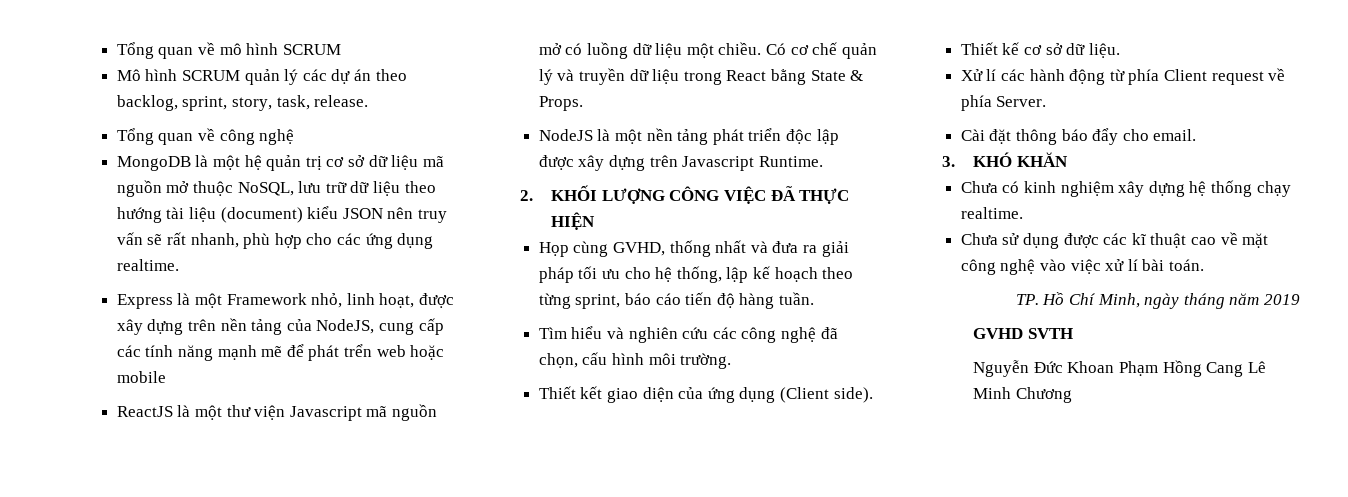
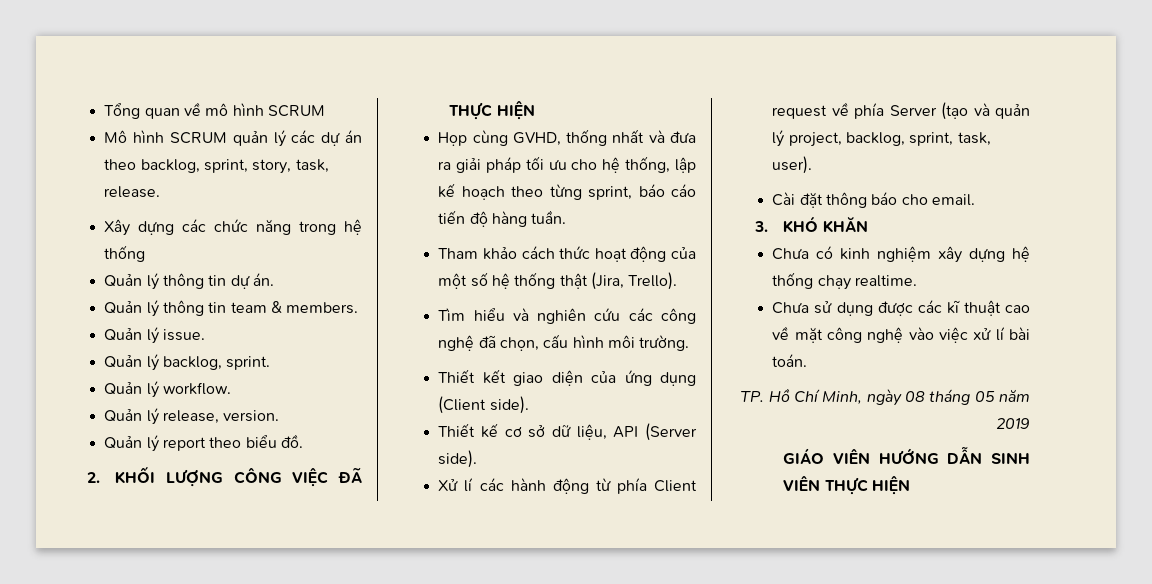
[116,128,295,145] [116,155,444,171] [116,180,436,197] [116,206,447,223] [116,232,434,249] [116,259,179,271] [116,293,454,309] [116,318,444,335] [116,344,445,361] [116,371,166,383] [116,404,437,421] [538,42,877,59] [538,68,864,85] [538,96,583,111] [538,128,839,145] [538,155,823,171] Tổng quan về công nghệ // MongoDB là một hệ quản trị cơ sở dữ liệu mã nguồn mở thuộc NoSQL, lưu trữ dữ liệu theo hướng tài liệu (document) kiểu JSON nên truy vấn sẽ rất nhanh, phù hợp cho các ứng dụng realtime. // Express là một Framework nhỏ, linh hoạt, được xây dựng trên nền tảng của NodeJS, cung cấp các tính năng mạnh mẽ để phát trển web hoặc mobile // ReactJS là một thư viện Javascript mã nguồn mở có luồng dữ liệu một chiều. Có cơ chế quản lý và truyền dữ liệu trong React bằng State & Props. // NodeJS là một nền tảng phát triển độc lập được xây dựng trên Javascript Runtime. -> [104,219,362,236] [104,245,146,262] [104,273,274,290] [104,300,359,317] [104,327,205,344] [104,354,271,371] [104,381,231,398] [104,408,280,425] [104,434,303,452] Xây dựng các chức năng trong hệ thống // Quản lý thông tin dự án. // Quản lý thông tin team & members. // Quản lý issue. // Quản lý backlog, sprint. // Quản lý workflow. // Quản lý release, version. // Quản lý report theo biểu đồ.
(814, 298) none -> [438,246,696,262] [438,272,678,290] // Tham khảo cách thức hoạt động của một số hệ thống thật (Jira, Trello).
[1088,43,1120,58] liệu. -> [576,423,697,441] [438,450,478,468] liệu, API (Server side).
[996,96,1047,107] Server. -> [889,102,1030,120] [772,130,991,147] [772,156,813,174] Server (tạo và quản lý project, backlog, sprint, task, user).
[1092,128,1119,145] đẩy -> (898, 198) none
[1183,293,1225,309] tháng -> [905,389,995,405] 08 tháng 05
[973,328,1073,339] [973,360,1266,377] [973,387,1072,403] GVHD SVTH // Nguyễn Đức Khoan Phạm Hồng Cang Lê Minh Chương -> [783,447,1030,464] [783,476,911,495] GIÁO VIÊN HƯỚNG DẪN SINH VIÊN THỰC HIỆN

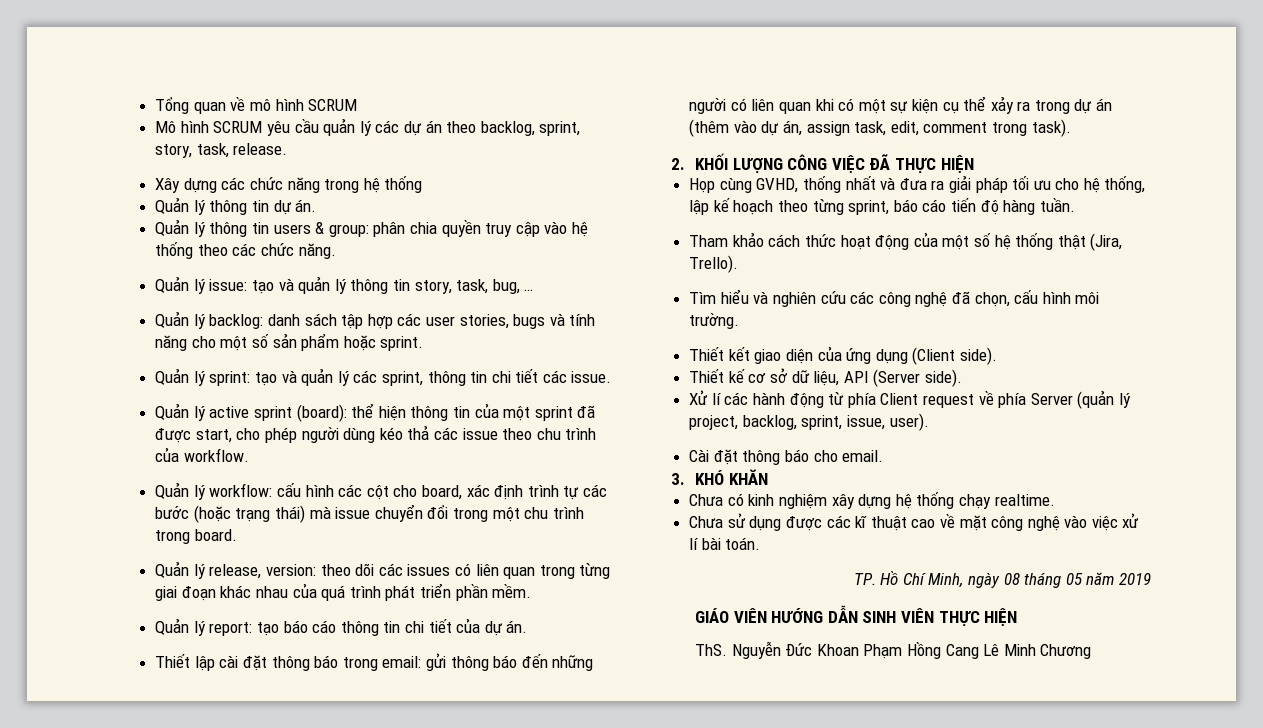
(227, 138) none -> [266,119,319,136] yêu cầu
[230,301,359,314] [104,327,205,344] [104,354,271,371] [104,381,231,398] [104,408,280,425] [104,434,303,452] team & members. // Quản lý issue. // Quản lý backlog, sprint. // Quản lý workflow. // Quản lý release, version. // Quản lý report theo biểu đồ. -> [273,220,588,237] [155,242,336,259] [155,276,534,294] [155,311,596,329] [155,333,424,351] [155,368,612,386] [155,403,596,422] [155,425,597,443] [155,447,249,462] [155,482,607,500] [155,504,584,523] [155,529,237,544] [155,561,611,579] [155,583,532,601] [155,618,528,636] [155,653,594,671] [689,96,1113,114] [689,119,1071,137] users & group: phân chia quyền truy cập vào hệ thống theo các chức năng. // Quản lý issue: tạo và quản lý thông tin story, task, bug, … // Quản lý backlog: danh sách tập hợp các user stories, bugs và tính năng cho một số sản phẩm hoặc sprint. // Quản lý sprint: tạo và quản lý các sprint, thông tin chi tiết các issue. // Quản lý active sprint (board): thể hiện thông tin của một sprint đã được start, cho phép người dùng kéo thả các issue theo chu trình của workflow. // Quản lý workflow: cấu hình các cột cho board, xác định trình tự các bước (hoặc trạng thái) mà issue chuyển đổi trong một chu trình trong board. // Quản lý release, version: theo dõi các issues có liên quan trong từng giai đoạn khác nhau của quá trình phát triển phần mềm. // Quản lý report: tạo báo cáo thông tin chi tiết của dự án. // Thiết lập cài đặt thông báo trong email: gửi thông báo đến những người có liên quan khi có một sự kiện cụ thể xảy ra trong dự án (thêm vào dự án, assign task, edit, comment trong task).
[941,102,1030,120] (tạo và quản -> [1077,390,1115,409] (quản
[957,132,991,146] task, -> [846,415,885,430] issue,
(911, 485) none -> [695,641,1092,659] // ThS. Nguyễn Đức Khoan Phạm Hồng Cang Lê Minh Chương

